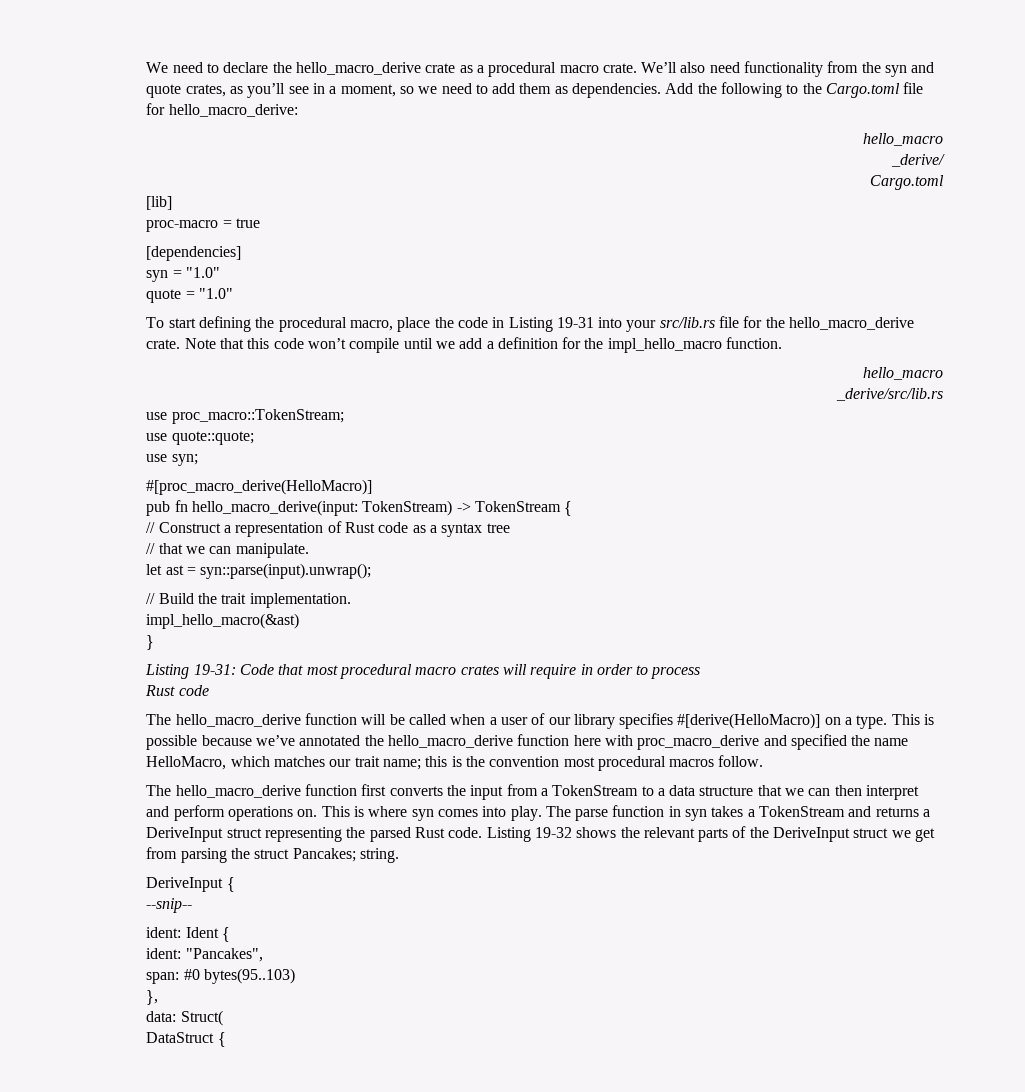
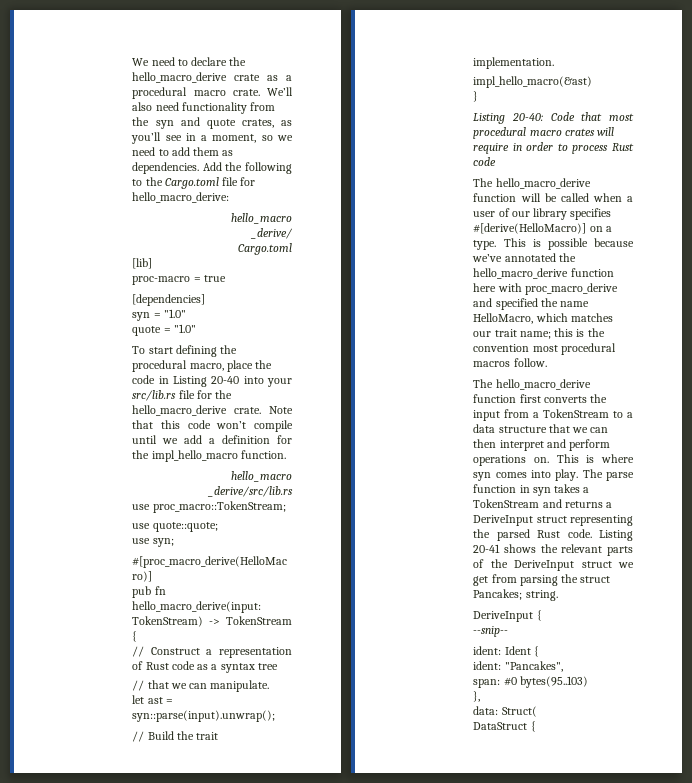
[556,317,594,328] 19-31 -> [211,376,240,384] 20-40
[193,664,236,675] 19-31: -> [512,113,544,121] 20-40:
(701, 673) // -> (609, 149) none
[534,827,572,838] 19-32 -> [473,544,501,553] 20-41

